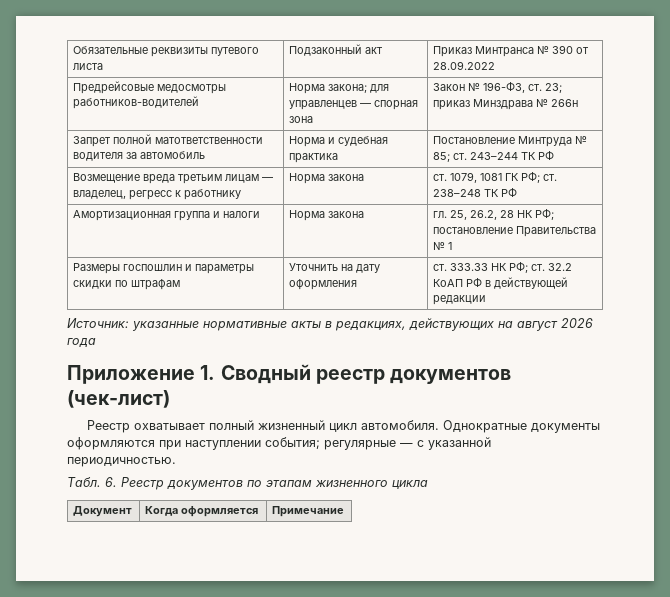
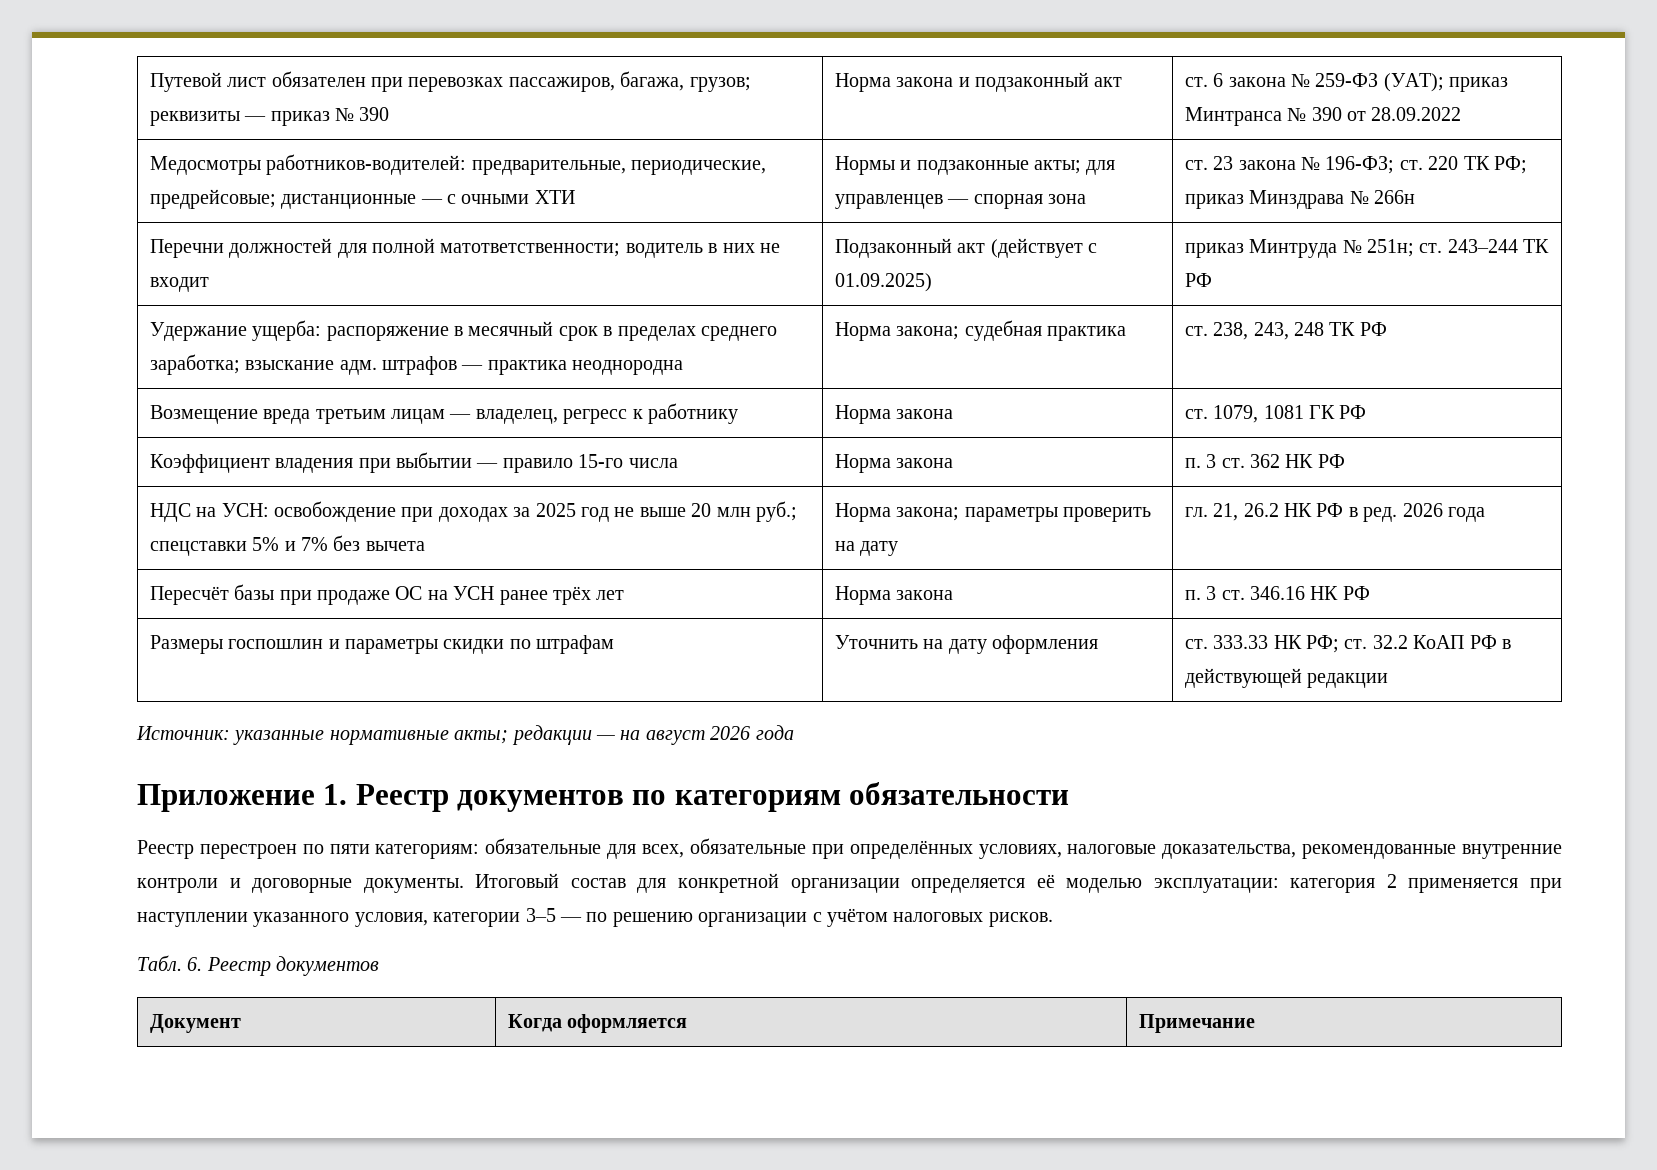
[73,46,260,57] [73,63,104,70] [289,44,384,56] [433,46,473,57] Обязательные реквизиты путевого листа | Подзаконный акт | Приказ -> [149,71,751,92] [149,107,390,126] [834,72,1123,92] [1184,73,1509,92] Путевой лист обязателен при перевозках пассажиров, багажа, грузов; реквизиты — приказ № 390 | Норма закона и подзаконный акт | ст. 6 закона № 259-ФЗ (УАТ); приказ
[73,81,227,94] [73,96,200,109] [289,83,368,94] Предрейсовые медосмотры работников-водителей | Норма закона; -> [149,154,767,175] [149,189,575,209] [834,156,1082,175] Медосмотры работников-водителей: предварительные, периодические, предрейсовые; дистанционные — с очными ХТИ | Нормы и подзаконные акты;
[433,82,563,93] [433,99,579,110] [73,134,264,147] [73,151,206,161] [289,136,336,147] Закон № 196-ФЗ, ст. 23; приказ Минздрава № 266н // Запрет полной матответственности водителя за автомобиль | Норма и -> [1184,156,1528,174] [1184,190,1416,209] [149,238,781,258] [149,277,209,292] [834,238,1098,258] [834,273,932,292] [1184,239,1550,258] [1184,273,1212,287] [149,320,778,341] [149,354,684,375] [834,322,960,341] ст. 23 закона № 196-ФЗ; ст. 220 ТК РФ; приказ Минздрава № 266н // Перечни должностей для полной матответственности; водитель в них не входит | Подзаконный акт (действует с 01.09.2025) | приказ Минтруда № 251н; ст. 243–244 ТК РФ // Удержание ущерба: распоряжение в месячный срок в пределах среднего заработка; взыскание адм. штрафов — практика неоднородна | Норма закона;
[433,136,588,147] [433,152,519,162] Постановление Минтруда № 85; ст. 243–244 -> [1184,322,1325,340] ст. 238, 243, 248
[521,172,558,183] [433,188,518,197] [73,210,261,221] [289,210,365,221] [433,209,555,220] [433,226,597,237] [433,242,453,250] РФ; ст. 238–248 ТК РФ // Амортизационная группа и налоги | Норма закона | гл. 25, 26.2, 28 НК РФ; постановление Правительства № 1 -> [1339,405,1367,419] [149,452,678,473] [834,454,954,473] [1184,454,1345,468] [149,501,798,522] [149,535,425,556] [834,503,1152,522] [834,541,899,556] [1184,503,1486,522] [149,584,625,605] [834,586,954,605] [1184,586,1370,600] РФ // Коэффициент владения при выбытии — правило 15-го числа | Норма закона | п. 3 ст. 362 НК РФ // НДС на УСН: освобождение при доходах за 2025 год не выше 20 млн руб.; спецставки 5% и 7% без вычета | Норма закона; параметры проверить на дату | гл. 21, 26.2 НК РФ в ред. 2026 года // Пересчёт базы при продаже ОС на УСН ранее трёх лет | Норма закона | п. 3 ст. 346.16 НК РФ
[291,318,494,331] акты в редакциях, действующих -> [454,725,615,745] акты; редакции —
[220,364,512,384] [67,390,170,408] [86,420,600,433] [67,437,491,450] [67,457,176,467] Сводный реестр документов (чек-лист) // Реестр охватывает полный жизненный цикл автомобиля. Однократные документы оформляются при наступлении события; регулярные — с указанной периодичностью. -> [355,782,1070,812] [137,838,1562,859] [137,873,1562,893] [137,908,1053,927] Реестр документов по категориям обязательности // Реестр перестроен по пяти категориям: обязательные для всех, обязательные при определённых условиях, налоговые доказательства, рекомендованные внутренние контроли и договорные документы. Итоговый состав для конкретной организации определяется её моделью эксплуатации: категория 2 применяется при наступлении указанного условия, категории 3–5 — по решению организации с учётом налоговых рисков.
[247,480,428,489] по этапам жизненного цикла -> (380, 966) none

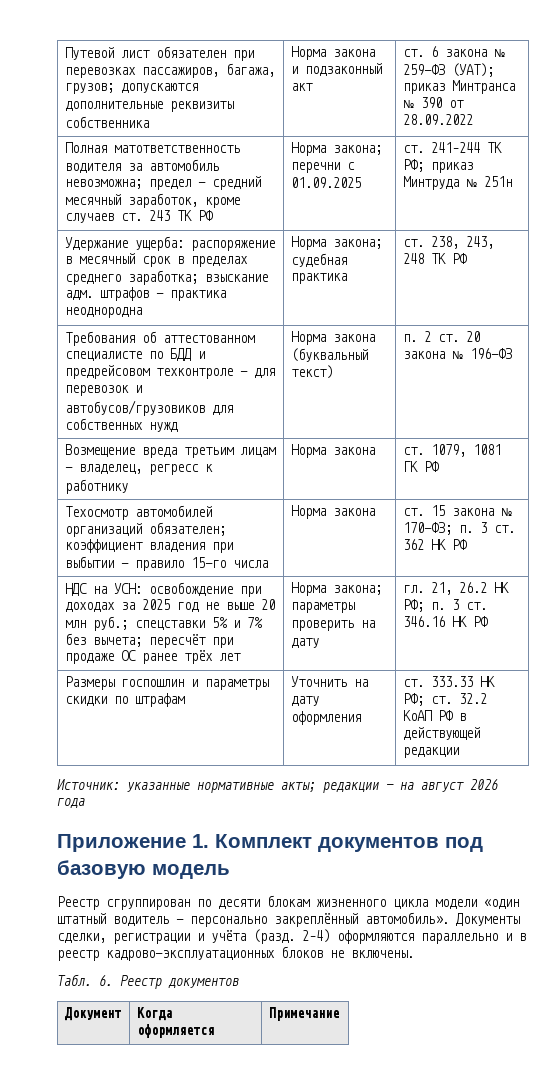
[149,107,390,126] реквизиты — приказ № 390 -> [120,83,198,93] [64,101,234,112] [64,116,149,128] допускаются дополнительные реквизиты собственника
[149,154,767,175] [149,189,575,209] [834,156,1116,175] [834,194,1087,209] [1184,156,1528,174] [1184,190,1416,209] [149,238,781,258] [149,277,209,292] [834,238,1098,258] [834,273,932,292] [1184,239,1550,258] [1184,273,1212,287] Медосмотры работников-водителей: предварительные, периодические, предрейсовые; дистанционные — с очными ХТИ | Нормы и подзаконные акты; для управленцев — спорная зона | ст. 23 закона № 196-ФЗ; ст. 220 ТК РФ; приказ Минздрава № 266н // Перечни должностей для полной матответственности; водитель в них не входит | Подзаконный акт (действует с 01.09.2025) | приказ Минтруда № 251н; ст. 243–244 ТК РФ -> [64,142,240,153] [64,159,219,173] [64,176,261,190] [64,193,240,208] [64,210,213,223] [290,142,382,156] [290,162,355,173] [290,177,361,188] [402,142,502,153] [402,159,473,173] [402,176,512,190] Полная матответственность водителя за автомобиль невозможна; предел — средний месячный заработок, кроме случаев ст. 243 ТК РФ | Норма закона; перечни с 01.09.2025 | ст. 241–244 ТК РФ; приказ Минтруда № 251н
(1387, 329) none -> [64,331,255,346] [64,348,205,361] [64,365,275,379] [64,385,142,396] [64,400,233,416] [64,418,178,432] [290,331,375,345] [290,348,368,362] [290,365,333,379] [402,331,480,342] [402,348,512,359] // Требования об аттестованном специалисте по БДД и предрейсовом техконтроле — для перевозок и автобусов/грузовиков для собственных нужд | Норма закона (буквальный текст) | п. 2 ст. 20 закона № 196-ФЗ
[149,454,270,473] Коэффициент -> [64,505,212,520] [64,522,226,537] [64,539,143,553] Техосмотр автомобилей организаций обязателен; коэффициент
(954, 463) none -> [402,505,512,516] [402,522,452,535] ст. 15 закона № 170-ФЗ;
[365,541,425,551] вычета -> [92,634,233,648] [64,650,241,664] вычета; пересчёт при продаже ОС ранее трёх лет
[1316,503,1486,522] [149,584,625,605] [834,586,954,605] РФ в ред. 2026 года // Пересчёт базы при продаже ОС на УСН ранее трёх лет | Норма закона | -> [402,599,424,612] РФ;
[355,782,1070,812] [137,838,1562,859] [137,873,1562,893] [137,908,1053,927] Реестр документов по категориям обязательности // Реестр перестроен по пяти категориям: обязательные для всех, обязательные при определённых условиях, налоговые доказательства, рекомендованные внутренние контроли и договорные документы. Итоговый состав для конкретной организации определяется её моделью эксплуатации: категория 2 применяется при наступлении указанного условия, категории 3–5 — по решению организации с учётом налоговых рисков. -> [215,834,483,852] [57,860,230,879] [57,895,519,910] [57,912,520,927] [57,929,526,944] [57,946,414,961] Комплект документов под базовую модель // Реестр сгруппирован по десяти блокам жизненного цикла модели «один штатный водитель — персонально закреплённый автомобиль». Документы сделки, регистрации и учёта (разд. 2–4) оформляются параллельно и в реестр кадрово-эксплуатационных блоков не включены.

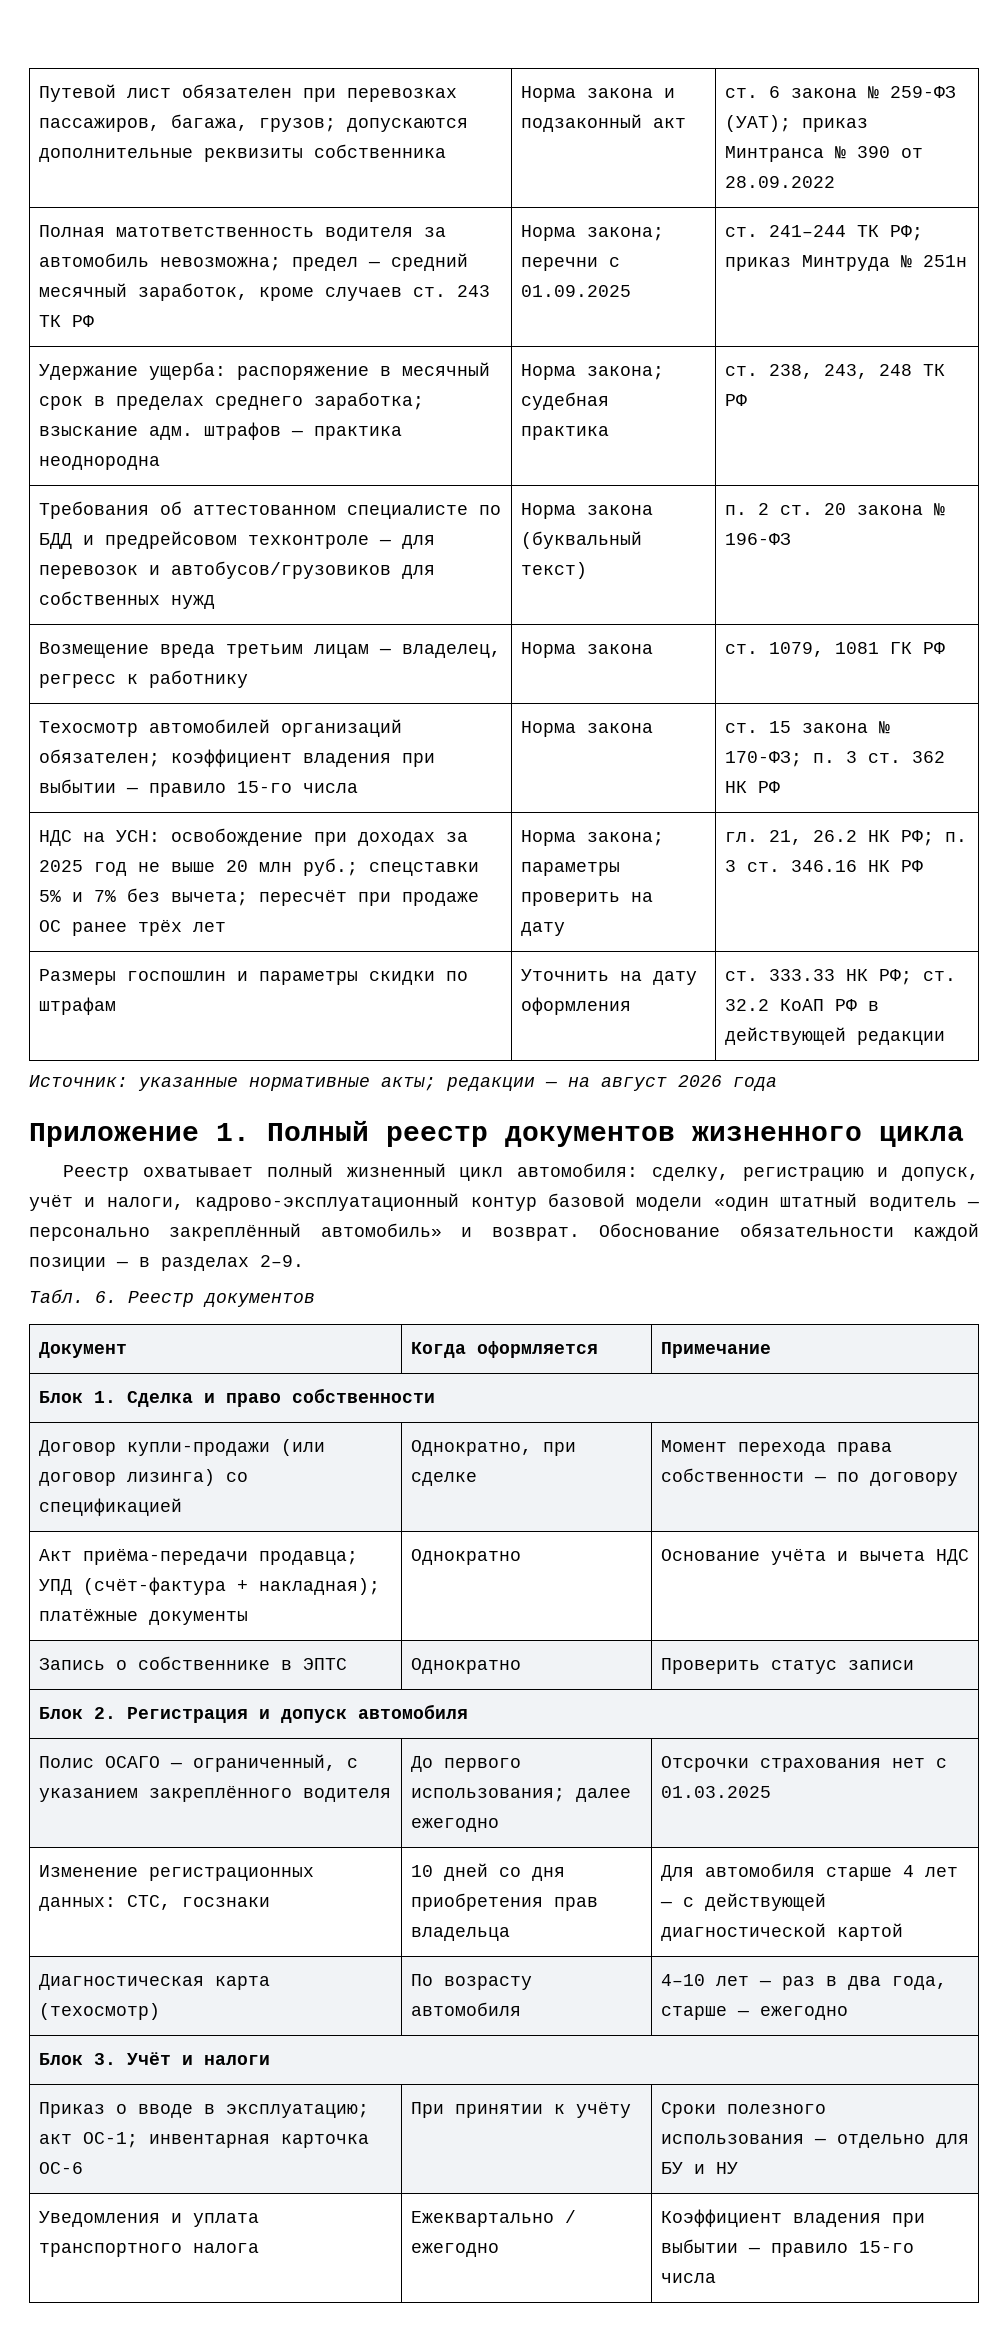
[215,834,483,852] [57,860,230,879] [57,895,428,910] Комплект документов под базовую модель // Реестр сгруппирован по десяти блокам жизненного цикла -> [267,1120,964,1147] [63,1163,979,1181] [29,1193,625,1211] Полный реестр документов жизненного цикла // Реестр охватывает полный жизненный цикл автомобиля: сделку, регистрацию и допуск, учёт и налоги, кадрово-эксплуатационный контур базовой
[365,912,520,926] [57,929,526,944] [57,946,414,961] автомобиль». Документы сделки, регистрации и учёта (разд. 2–4) оформляются параллельно и в реестр кадрово-эксплуатационных блоков не включены. -> [320,1223,980,1241] [29,1255,304,1271] автомобиль» и возврат. Обоснование обязательности каждой позиции — в разделах 2–9.
(339, 1014) none -> [38,1388,435,1407] [38,1439,325,1456] [38,1469,248,1486] [38,1498,182,1516] [410,1440,576,1456] [410,1472,477,1486] [660,1440,892,1456] [660,1468,958,1486] [38,1548,358,1565] [38,1577,380,1595] [38,1608,248,1625] [410,1549,521,1565] [660,1548,969,1565] [38,1656,347,1670] [410,1658,521,1674] [660,1658,914,1674] [38,1704,468,1723] [38,1754,358,1772] [38,1785,391,1802] [410,1756,521,1772] [410,1788,631,1802] [410,1818,499,1832] [660,1756,947,1772] [660,1786,771,1798] [38,1865,314,1881] [38,1895,270,1911] [410,1863,565,1881] [410,1893,598,1911] [410,1927,510,1941] [660,1863,958,1881] [659,1893,826,1911] [660,1923,903,1941] [38,1974,270,1990] [38,2003,160,2020] [410,1974,532,1990] [410,2002,521,2016] [660,1974,947,1990] [660,2006,848,2020] [38,2052,270,2065] [38,2102,369,2118] [38,2132,369,2148] [38,2162,83,2174] [410,2101,631,2118] [660,2102,826,2118] [660,2134,969,2148] [660,2162,738,2174] [38,2211,259,2227] [38,2243,259,2257] [410,2210,576,2227] [410,2243,499,2257] [660,2209,925,2227] [660,2239,914,2257] [660,2273,716,2283] // Блок 1. Сделка и право собственности // Договор купли-продажи (или договор лизинга) со спецификацией | Однократно, при сделке | Момент перехода права собственности — по договору // Акт приёма-передачи продавца; УПД (счёт-фактура + накладная); платёжные документы | Однократно | Основание учёта и вычета НДС // Запись о собственнике в ЭПТС | Однократно | Проверить статус записи // Блок 2. Регистрация и допуск автомобиля // Полис ОСАГО — ограниченный, с указанием закреплённого водителя | До первого использования; далее ежегодно | Отсрочки страхования нет с 01.03.2025 // Изменение регистрационных данных: СТС, госзнаки | 10 дней со дня приобретения прав владельца | Для автомобиля старше 4 лет — с действующей диагностической картой // Диагностическая карта (техосмотр) | По возрасту автомобиля | 4–10 лет — раз в два года, старше — ежегодно // Блок 3. Учёт и налоги // Приказ о вводе в эксплуатацию; акт ОС-1; инвентарная карточка ОС-6 | При принятии к учёту | Сроки полезного использования — отдельно для БУ и НУ // Уведомления и уплата транспортного налога | Ежеквартально / ежегодно | Коэффициент владения при выбытии — правило 15-го числа

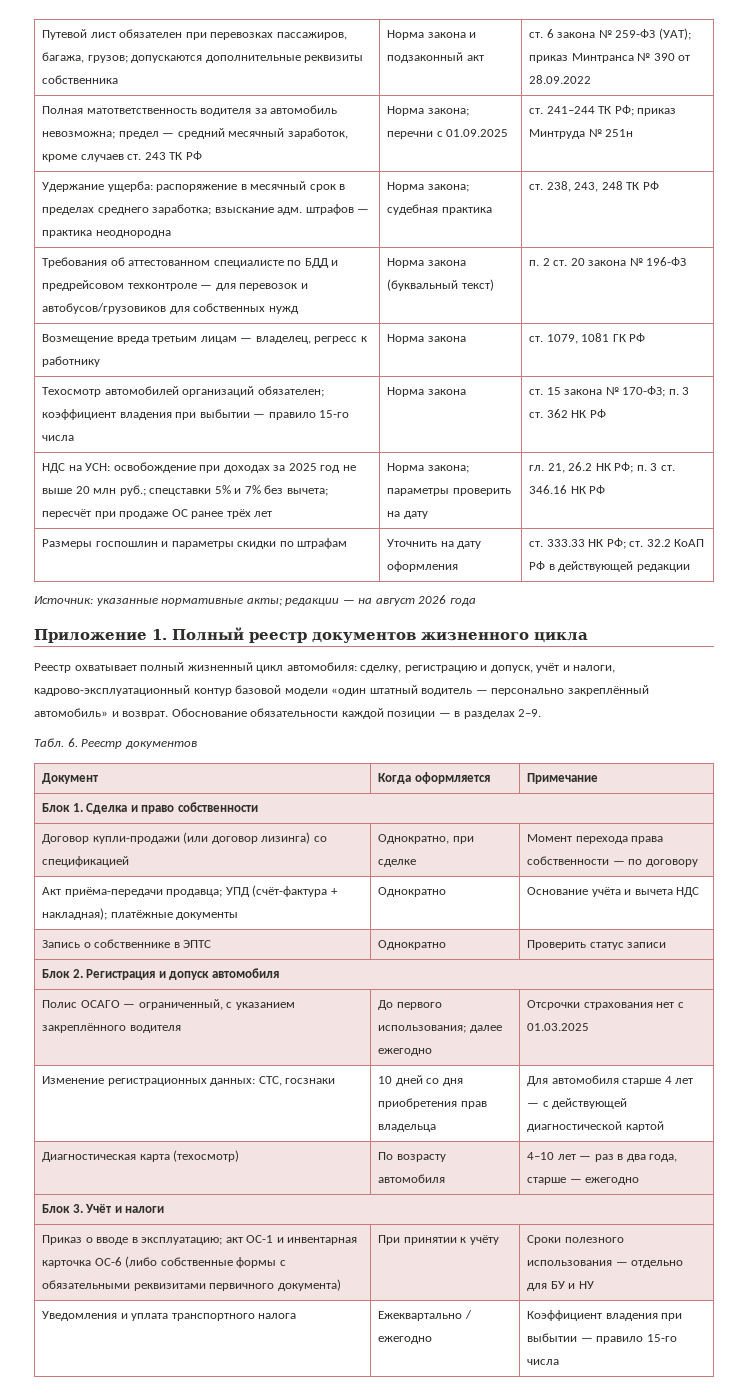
[82,2132,138,2148] ОС-1; -> [246,1235,284,1243] ОС-1 и
(83, 2168) none -> [125,1256,286,1268] [42,1279,341,1291] (либо собственные формы с обязательными реквизитами первичного документа)

